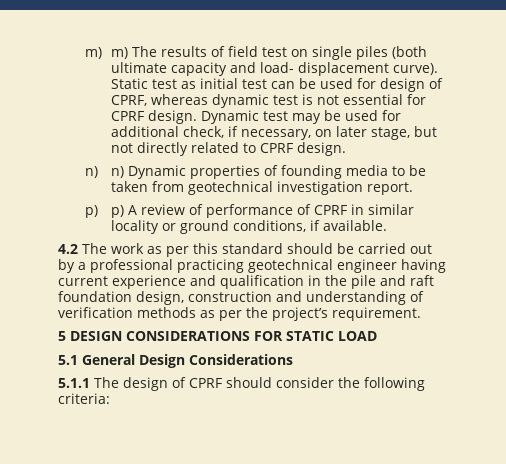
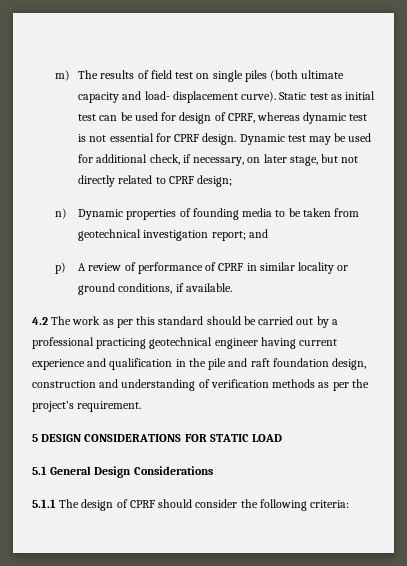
[84,47,129,59] m) m) -> [55,70,71,81] m)
[297,142,347,156] [84,166,125,178] design. // n) n) -> [197,175,233,187] [55,208,68,219] design; // n)
[367,182,414,195] [84,205,125,218] report. // p) p) -> [211,229,268,241] [55,262,67,274] report; and // p)

